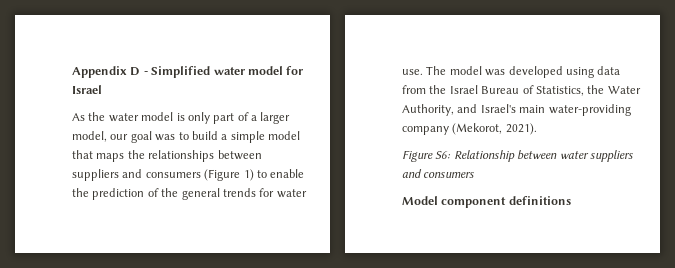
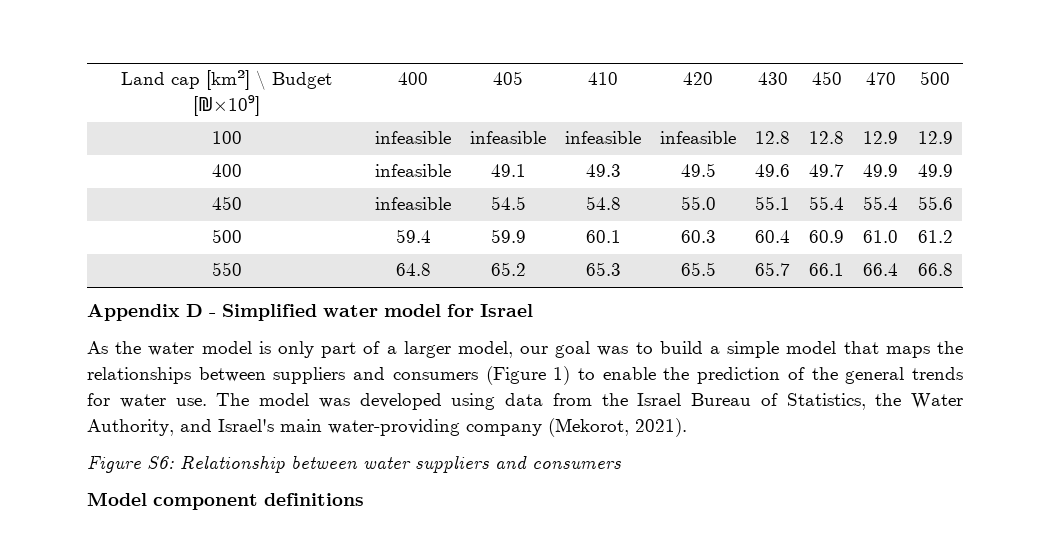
(72, 72) none -> [121,70,332,90] [193,95,260,116] [398,72,428,85] [493,71,523,85] [588,72,618,85] [683,72,714,85] [757,72,788,85] [811,71,842,85] [865,72,896,85] [920,71,951,85] [211,131,242,144] [375,131,451,144] [470,131,546,144] [565,131,641,144] [660,131,737,144] [755,131,791,144] [809,131,845,144] [863,131,899,144] [917,131,953,144] [211,164,242,177] [375,164,451,177] [490,164,526,177] [585,164,621,177] [680,163,716,177] [755,164,791,177] [809,164,845,177] [863,164,899,177] [917,164,953,177] [211,196,242,210] [375,197,451,210] [490,196,526,210] [585,196,621,210] [680,196,716,210] [755,196,791,210] [809,196,845,210] [863,196,899,210] [917,196,953,210] [211,229,242,243] [395,229,431,243] [490,229,526,243] [585,230,621,243] [680,230,716,243] [755,230,791,243] [809,230,845,243] [863,230,899,243] [917,230,953,243] [211,262,242,276] [395,263,431,276] [490,262,526,276] [585,262,621,276] [680,262,716,276] [755,262,791,276] [809,263,845,276] [863,263,899,276] [917,263,953,276] Land cap [km²] \ Budget [₪×10⁹] | 400 | 405 | 410 | 420 | 430 | 450 | 470 | 500 // 100 | infeasible | infeasible | infeasible | infeasible | 12.8 | 12.8 | 12.9 | 12.9 // 400 | infeasible | 49.1 | 49.3 | 49.5 | 49.6 | 49.7 | 49.9 | 49.9 // 450 | infeasible | 54.5 | 54.8 | 55.0 | 55.1 | 55.4 | 55.4 | 55.6 // 500 | 59.4 | 59.9 | 60.1 | 60.3 | 60.4 | 60.9 | 61.0 | 61.2 // 550 | 64.8 | 65.2 | 65.3 | 65.5 | 65.7 | 66.1 | 66.4 | 66.8 //

